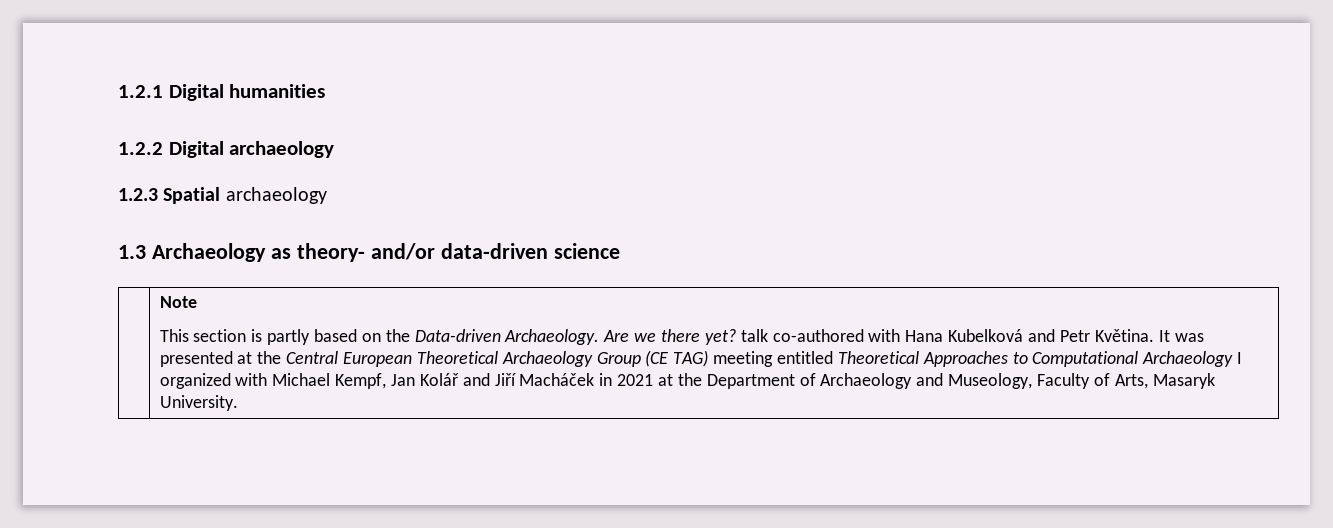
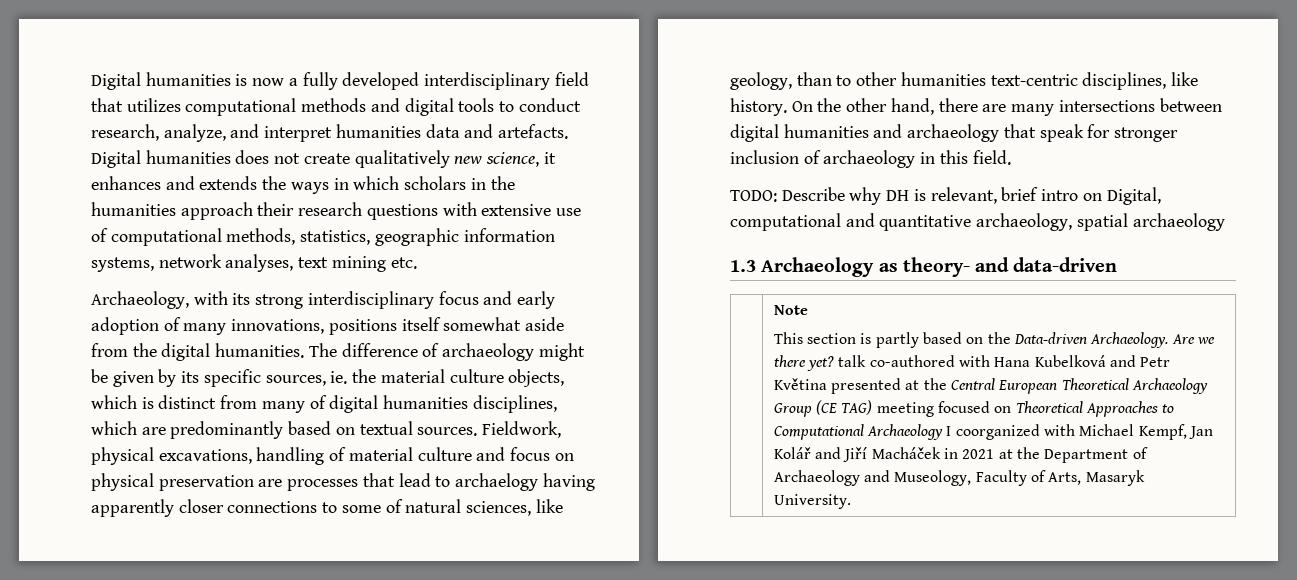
[118,84,326,101] [118,141,335,158] [118,187,221,204] 1.2.1 Digital humanities // 1.2.2 Digital archaeology // 1.2.3 Spatial -> [91,72,589,90] [91,98,581,116] [91,124,569,142] [91,150,556,168] [91,176,515,194] [91,202,582,220] [91,228,555,246] [91,254,417,272] [91,291,556,309] [91,317,565,335] [91,343,585,361] [91,369,565,387] [91,395,557,413] [91,421,562,439] [91,447,574,465] [91,473,595,491] [91,499,563,517] [730,72,1199,90] [730,98,1222,116] [730,124,1179,142] [730,150,1011,168] [730,187,1161,205] [730,213,1128,231] Digital humanities is now a fully developed interdisciplinary field that utilizes computational methods and digital tools to conduct research, analyze, and interpret humanities data and artefacts. Digital humanities does not create qualitatively new science, it enhances and extends the ways in which scholars in the humanities approach their research questions with extensive use of computational methods, statistics, geographic information systems, network analyses, text mining etc. // Archaeology, with its strong interdisciplinary focus and early adoption of many innovations, positions itself somewhat aside from the digital humanities. The difference of archaeology might be given by its specific sources, ie. the material culture objects, which is distinct from many of digital humanities disciplines, which are predominantly based on textual sources. Fieldwork, physical excavations, handling of material culture and focus on physical preservation are processes that lead to archaelogy having apparently closer connections to some of natural sciences, like geology, than to other humanities text-centric disciplines, like history. On the other hand, there are many intersections between digital humanities and archaeology that speak for stronger inclusion of archaeology in this field. // TODO: Describe why DH is relevant, brief intro on Digital, computational and quantitative archaeology, spatial
[370,243,435,260] and/or -> [975,257,1010,272] and
[553,243,620,259] science -> (1118, 264) none
[1094,329,1204,342] Květina. It was -> [773,378,827,390] Květina
[777,351,834,364] entitled -> [938,401,1012,413] focused on
[159,373,231,389] organized -> [955,424,1040,440] coorganized

